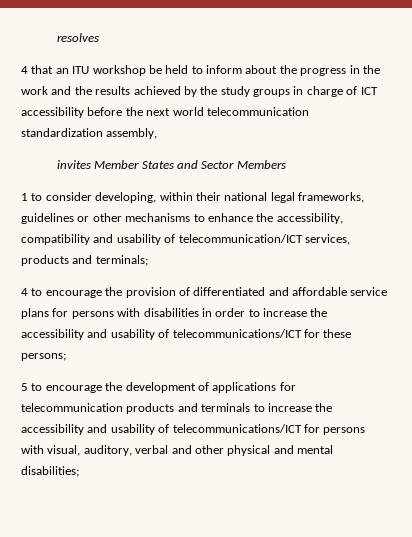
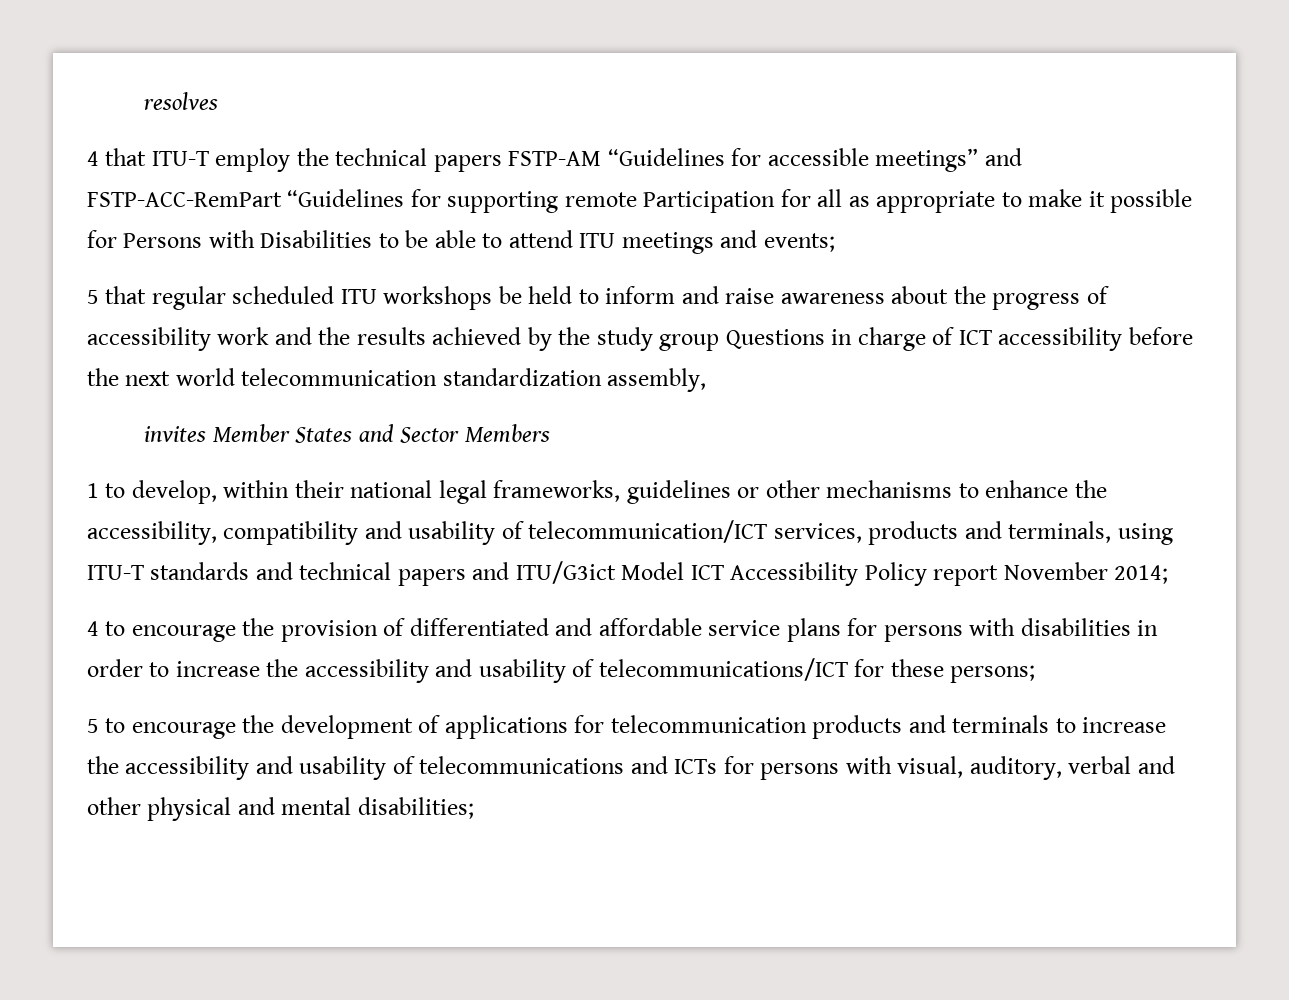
[55,65,146,76] an ITU workshop -> [151,148,1022,172] [87,189,1193,213] [87,230,835,254] [87,286,493,310] ITU-T employ the technical papers FSTP-AM “Guidelines for accessible meetings” and FSTP-ACC-RemPart “Guidelines for supporting remote Participation for all as appropriate to make it possible for Persons with Disabilities to be able to attend ITU meetings and events; // 5 that regular scheduled ITU workshops
(242, 69) none -> [681,286,885,304] and raise awareness
[349,65,380,74] in the -> [1086,286,1109,304] [87,327,211,351] of accessibility
[253,89,290,97] groups -> [659,329,825,351] group Questions
[45,192,157,203] consider developing, -> [131,480,217,504] develop,
[95,255,148,266] terminals; -> [1008,521,1173,545] [87,561,1169,586] terminals, using ITU-T standards and technical papers and ITU/G3ict Model ICT Accessibility Policy report November 2014;
[172,424,302,433] telecommunications/ICT -> [419,756,718,774] telecommunications and ICTs

